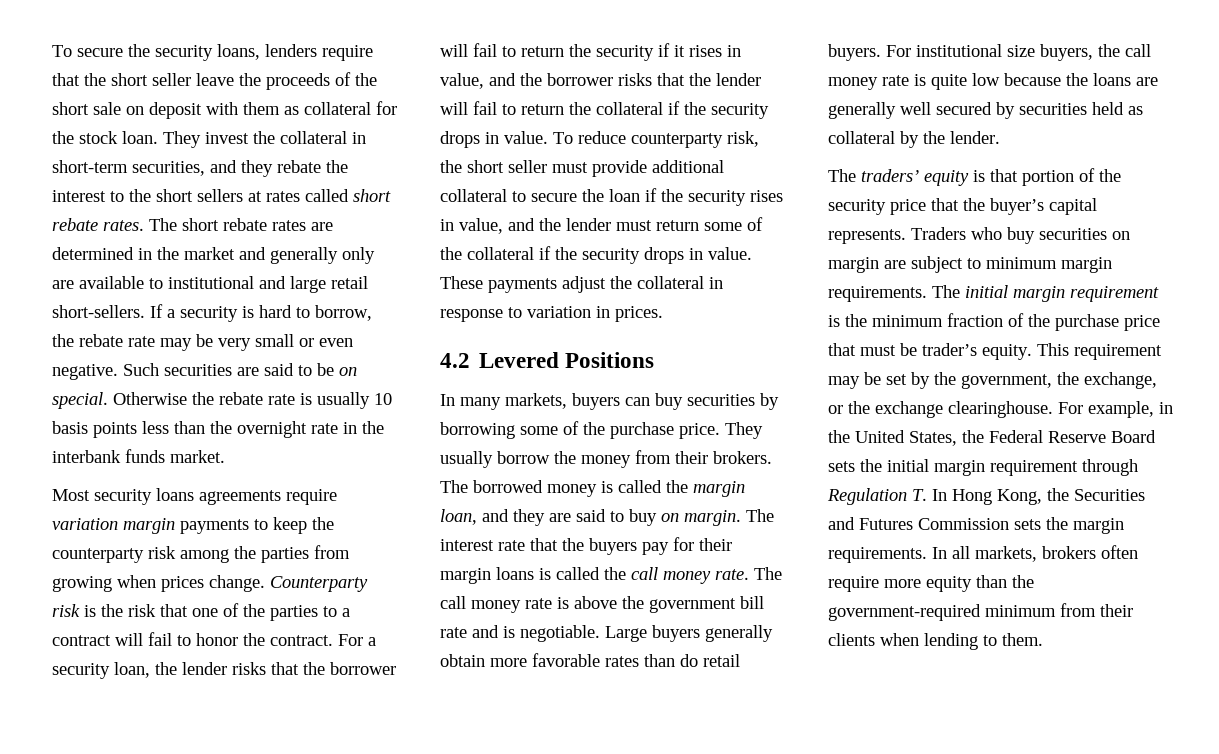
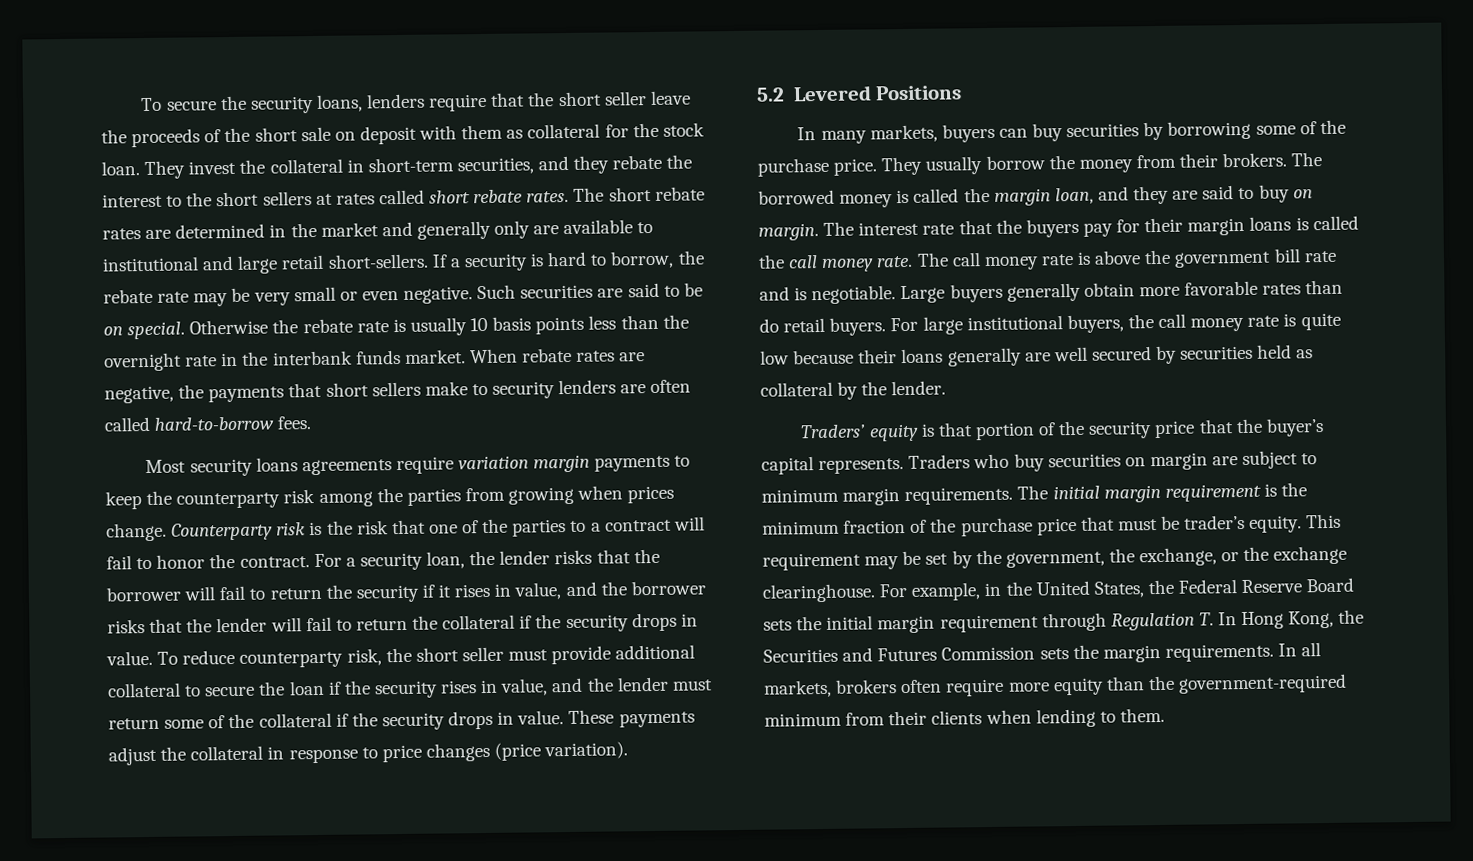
(225, 456) none -> [469,347,646,364] [104,379,692,404] [104,416,312,432] When rebate rates are negative, the payments that short sellers make to security lenders are often called hard-to-borrow fees.
[527,306,663,322] [440,353,470,368] variation in prices. // 4.2 -> [381,741,629,763] [756,87,785,102] price changes (price variation). // 5.2
[916,44,1035,57] institutional size -> [922,315,1063,335] large institutional
[1066,73,1158,86] [828,102,896,119] the loans are generally -> [858,347,1051,367] their loans generally are
[828,169,919,182] The traders’ -> [800,424,867,439] Traders’

